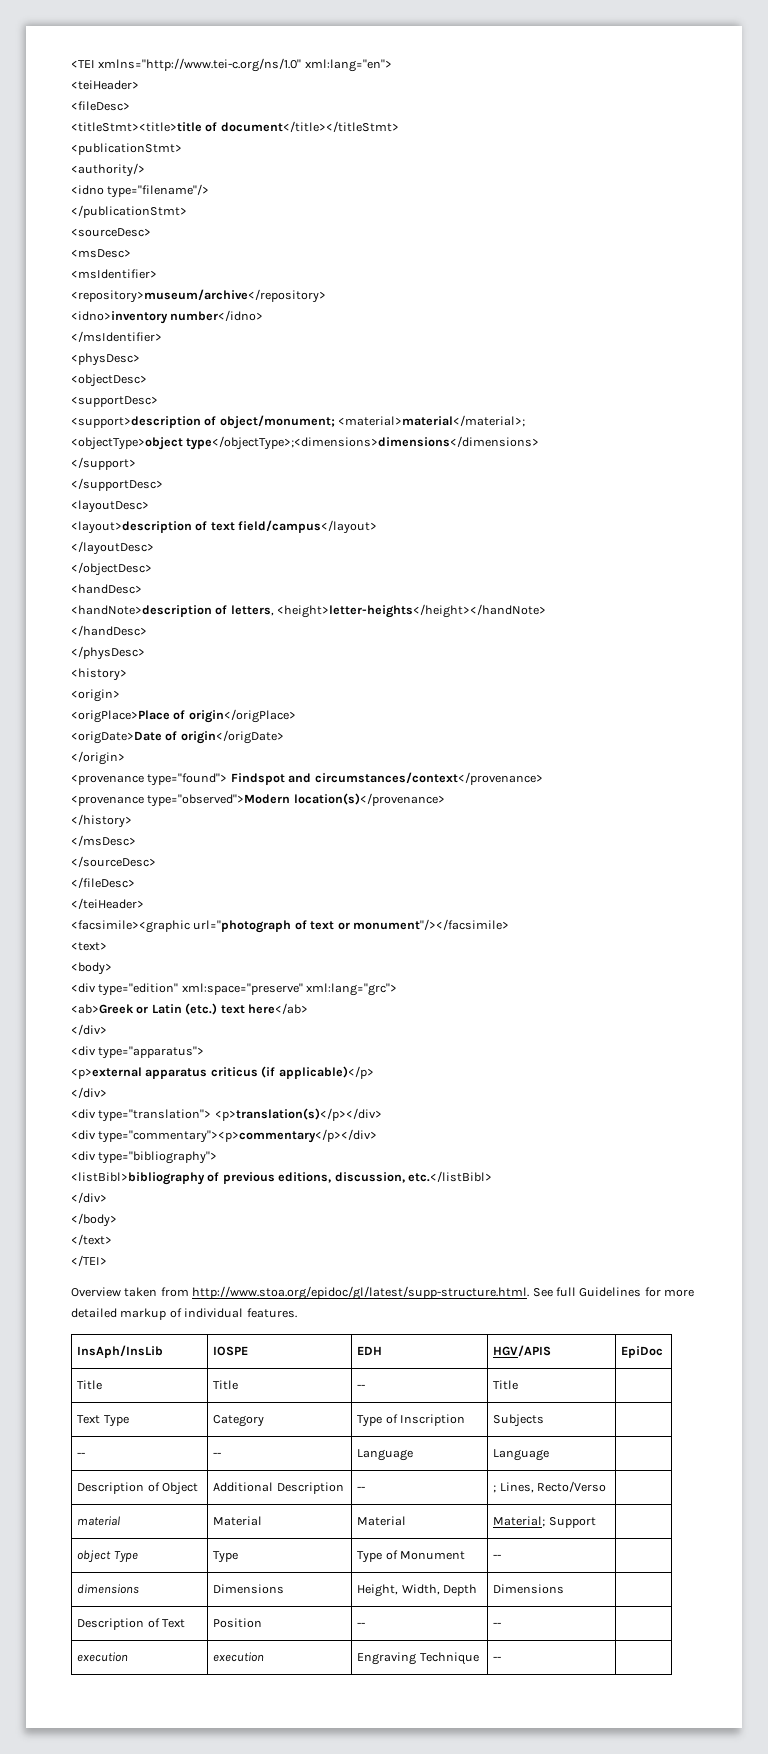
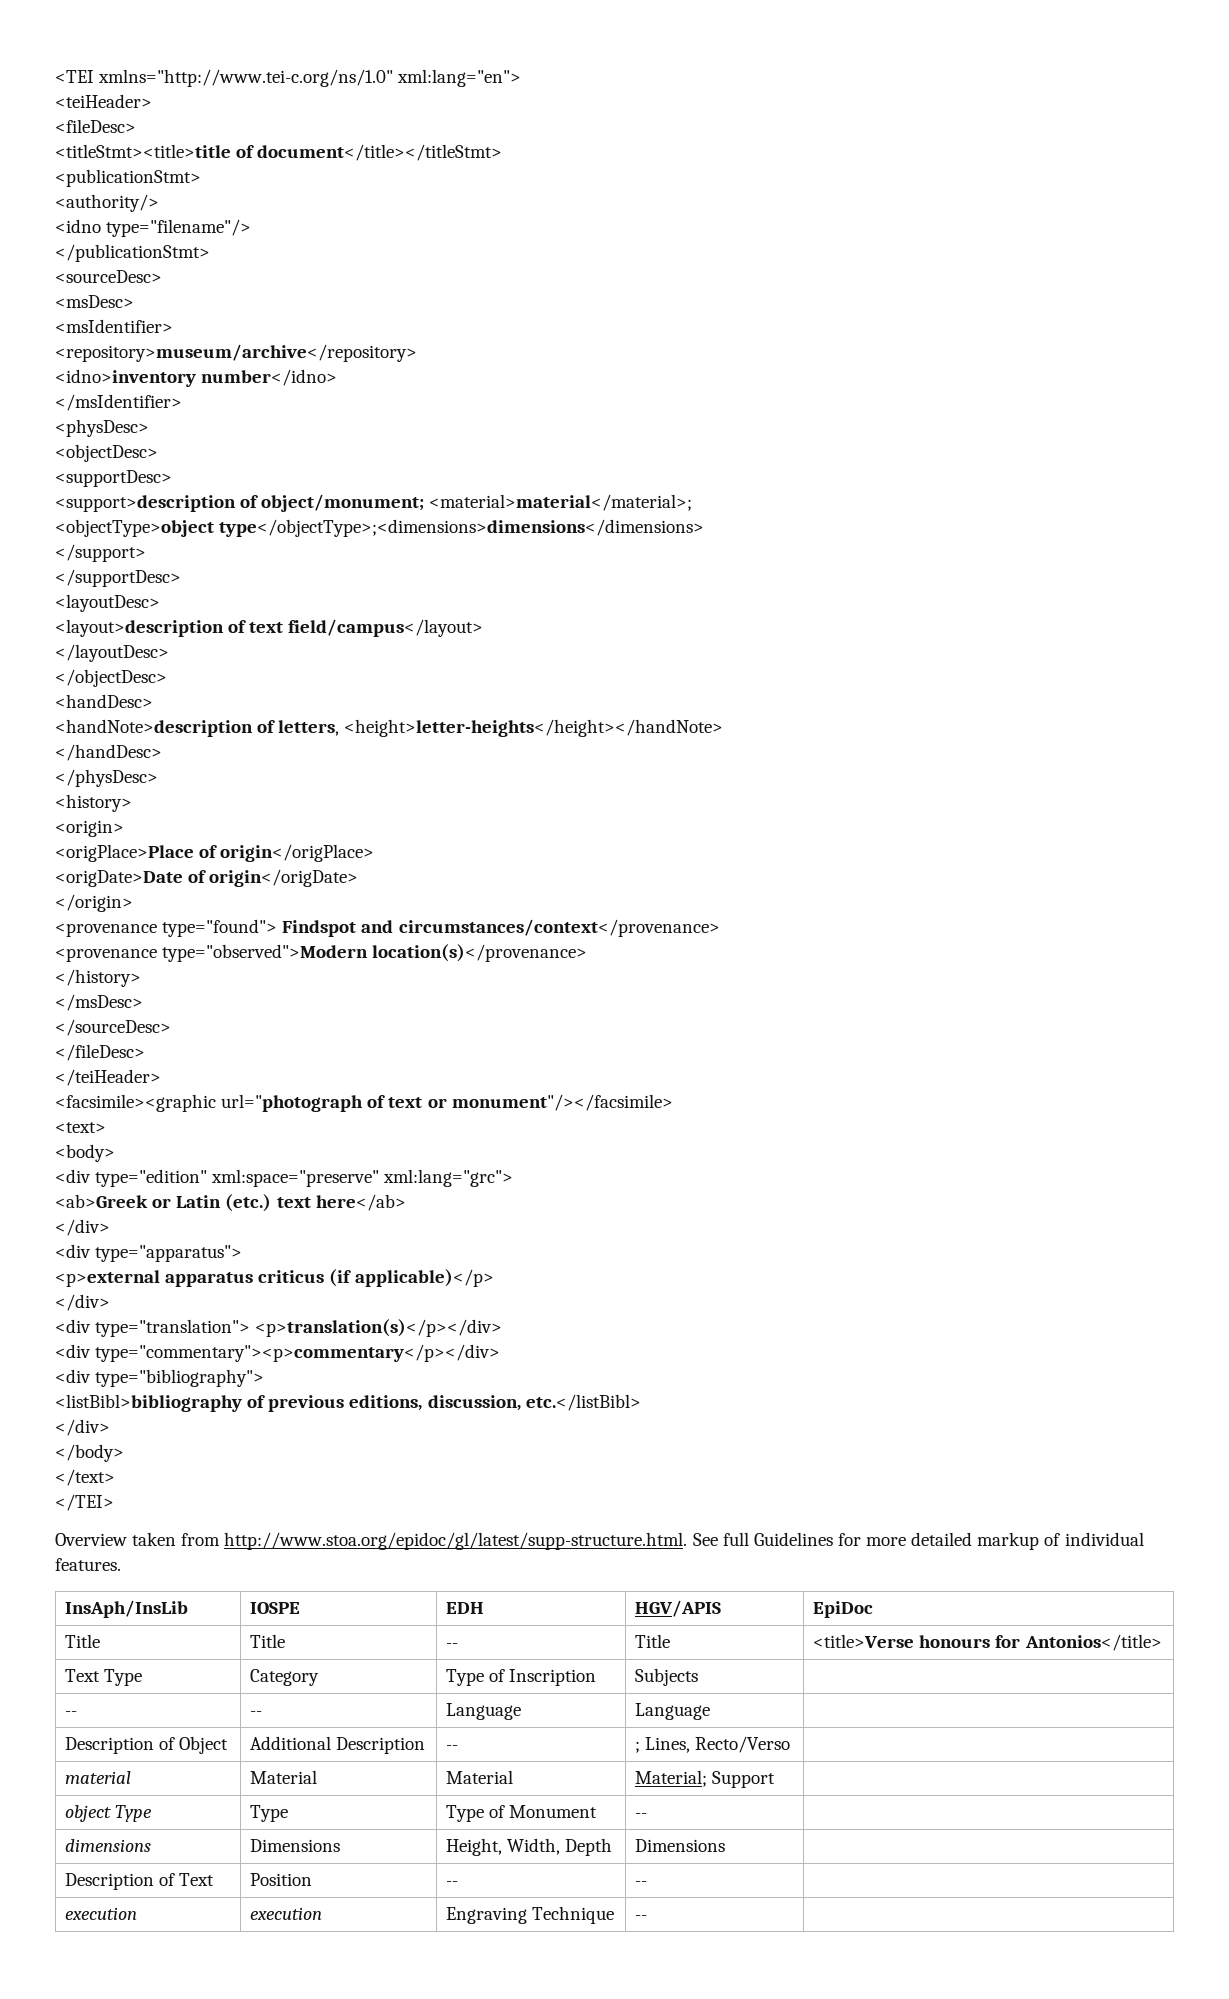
(519, 1385) none -> [813,1634,1162,1651] <title>Verse honours for Antonios</title>

